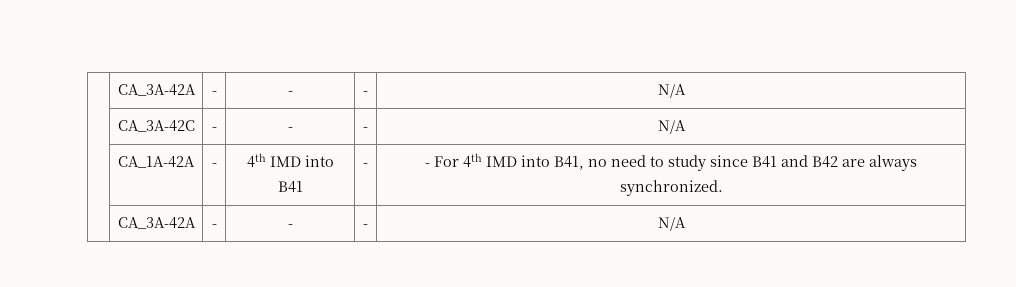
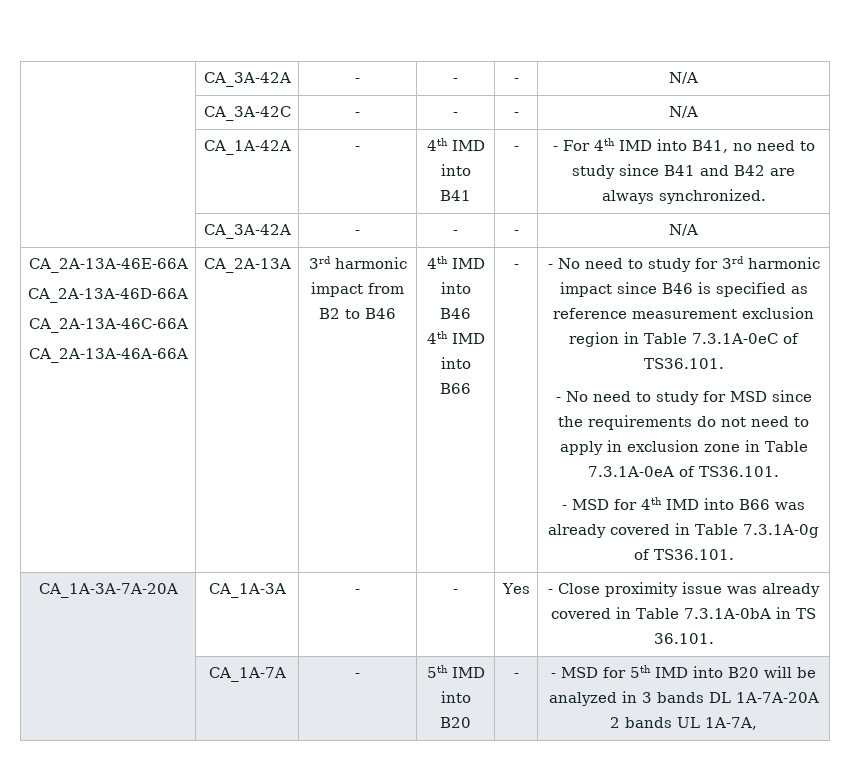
(686, 224) none -> [28,258,188,273] [28,288,188,303] [28,318,188,333] [28,348,188,363] [203,258,291,273] [308,256,407,269] [310,282,404,297] [318,308,396,319] [426,256,485,269] [440,282,471,294] [439,308,471,319] [426,331,485,344] [440,357,471,369] [439,383,471,394] [513,264,519,269] [547,256,820,272] [559,282,808,297] [553,307,814,319] [569,332,799,347] [643,358,724,369] [555,390,812,405] [558,415,809,430] [559,440,808,455] [588,466,779,477] [562,497,805,510] [548,523,819,538] [633,549,734,560] [38,583,178,598] [208,583,286,598] [354,589,360,594] [452,589,458,594] [501,583,530,594] [548,582,820,597] [551,607,816,619] [653,633,714,644] [208,667,286,682] [354,673,360,678] [426,665,485,678] [440,691,471,703] [439,717,471,728] [513,673,519,678] [551,665,816,678] [548,691,819,706] [610,717,757,730] // CA_2A-13A-46E-66A // CA_2A-13A-46D-66A // CA_2A-13A-46C-66A // CA_2A-13A-46A-66A | CA_2A-13A | 3rd harmonic impact from B2 to B46 | 4th IMD into B46 // 4th IMD into B66 | - | - No need to study for 3rd harmonic impact since B46 is specified as reference measurement exclusion region in Table 7.3.1A-0eC of TS36.101. // - No need to study for MSD since the requirements do not need to apply in exclusion zone in Table 7.3.1A-0eA of TS36.101. // - MSD for 4th IMD into B66 was already covered in Table 7.3.1A-0g of TS36.101. // CA_1A-3A-7A-20A | CA_1A-3A | - | - | Yes | - Close proximity issue was already covered in Table 7.3.1A-0bA in TS 36.101. // | CA_1A-7A | - | 5th IMD into B20 | - | - MSD for 5th IMD into B20 will be analyzed in 3 bands DL 1A-7A-20A 2 bands UL 1A-7A,

